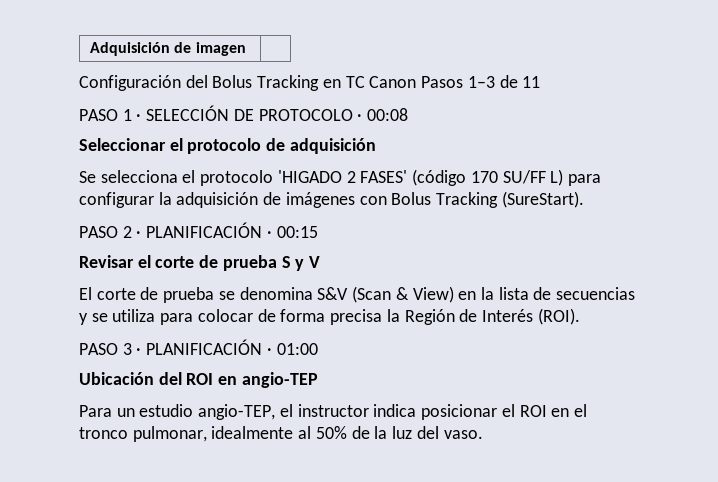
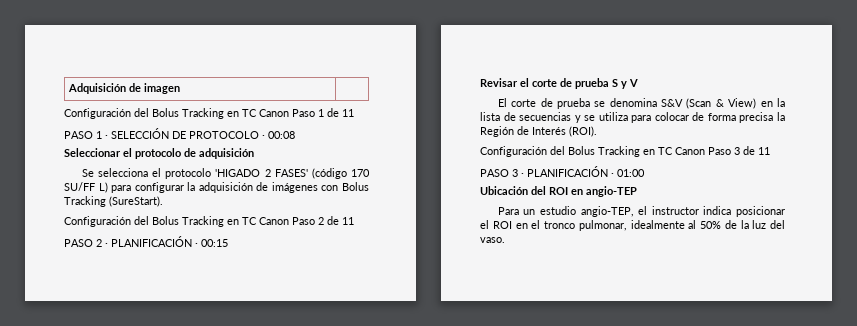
[421,76,495,88] Pasos 1–3 -> [292,109,324,117] Paso 1
(584, 199) none -> [64,216,354,227] // Configuración del Bolus Tracking en TC Canon Paso 2 de 11
(580, 316) none -> [480,146,770,157] // Configuración del Bolus Tracking en TC Canon Paso 3 de 11

